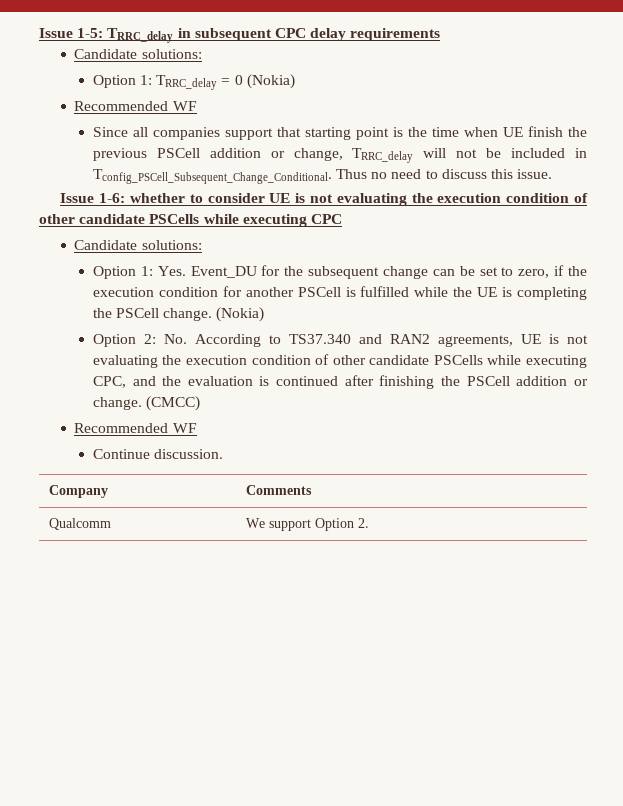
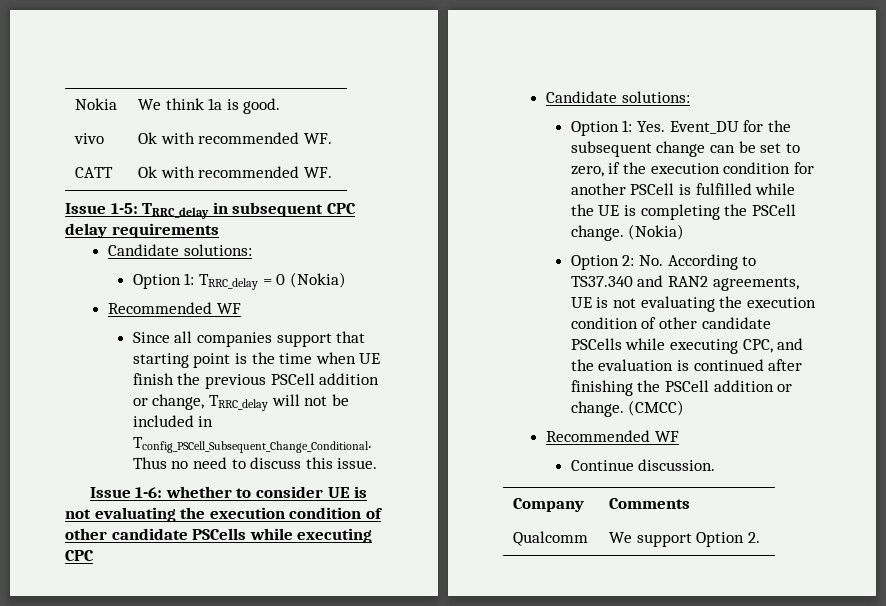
(39, 33) none -> [75,98,118,110] [138,98,281,114] [74,133,105,144] [138,132,332,144] [75,167,114,178] [138,166,332,178] Nokia | We think 1a is good. // vivo | Ok with recommended WF. // CATT | Ok with recommended WF. //

